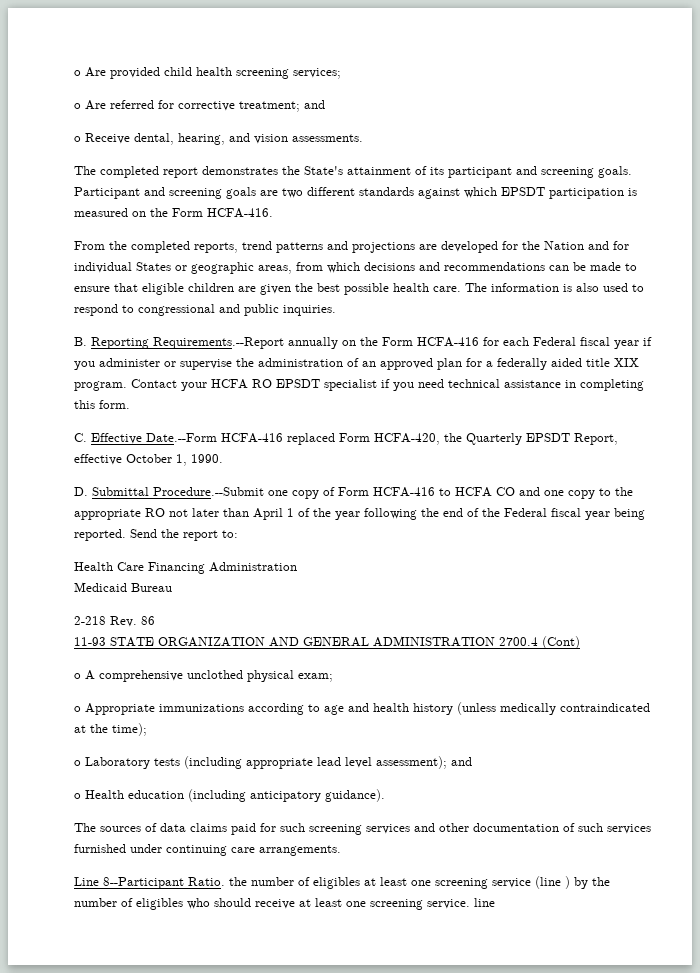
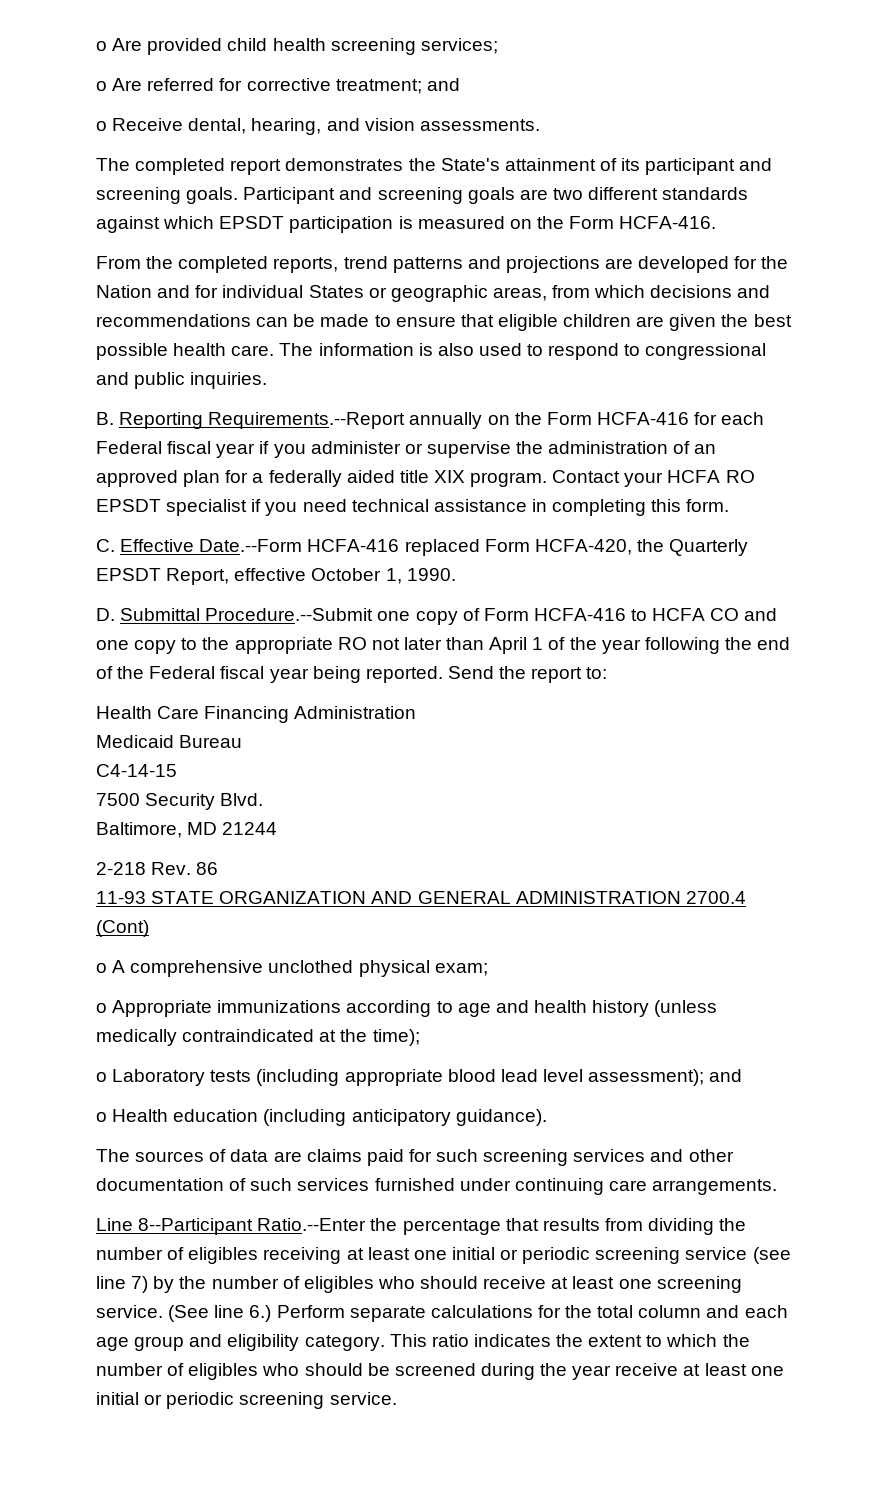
(172, 587) none -> [96,764,177,777] [96,793,264,810] [96,822,278,838] // C4-14-15 // 7500 Security Blvd. // Baltimore, MD 21244
(313, 763) none -> [447,1069,496,1082] blood
(186, 827) none -> [273,1151,302,1162] are
[188,876,570,889] Ratio. the number of eligibles at least one screening service (line ) -> [257,1218,747,1235] [96,1247,791,1264] [96,1276,149,1293] Ratio.--Enter the percentage that results from dividing the number of eligibles receiving at least one initial or periodic screening service (see line 7)
[474,898,495,907] line -> [168,1305,788,1322] [96,1334,750,1351] [96,1363,784,1380] [96,1392,397,1409] (See line 6.) Perform separate calculations for the total column and each age group and eligibility category. This ratio indicates the extent to which the number of eligibles who should be screened during the year receive at least one initial or periodic screening service.

